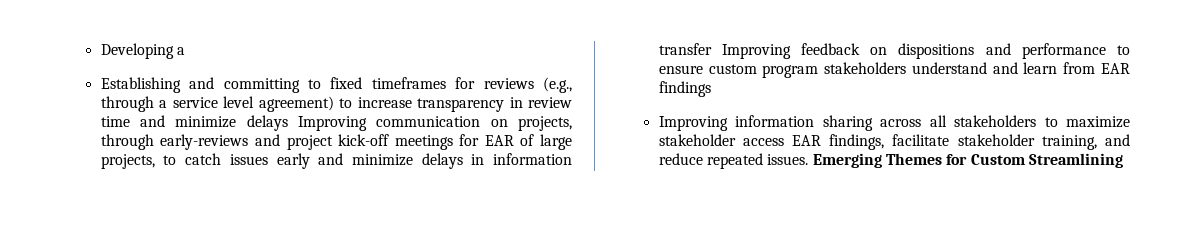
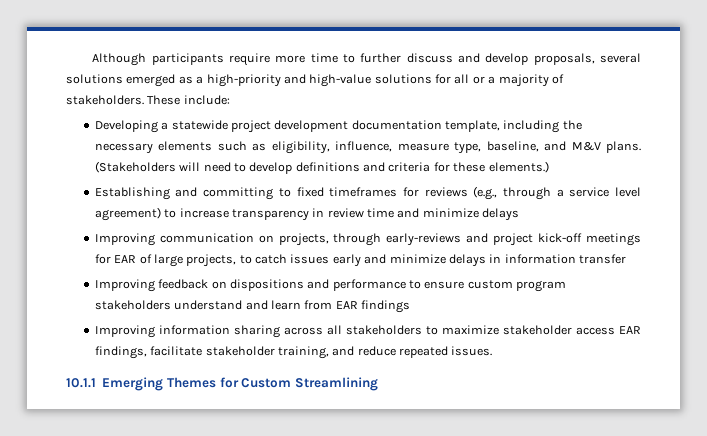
[100,43,186,59] Developing a -> [92,53,641,66] [66,74,564,87] [66,95,230,105] [94,120,582,133] [94,141,642,154] [94,161,549,174] Although participants require more time to further discuss and develop proposals, several solutions emerged as a high-priority and high-value solutions for all or a majority of stakeholders. These include: // Developing a statewide project development documentation template, including the necessary elements such as eligibility, influence, measure type, baseline, and M&V plans. (Stakeholders will need to develop definitions and criteria for these elements.)
(288, 123) none -> (520, 214) //
(712, 49) none -> (627, 259) //
(809, 159) none -> [66,378,96,388] // 10.1.1

